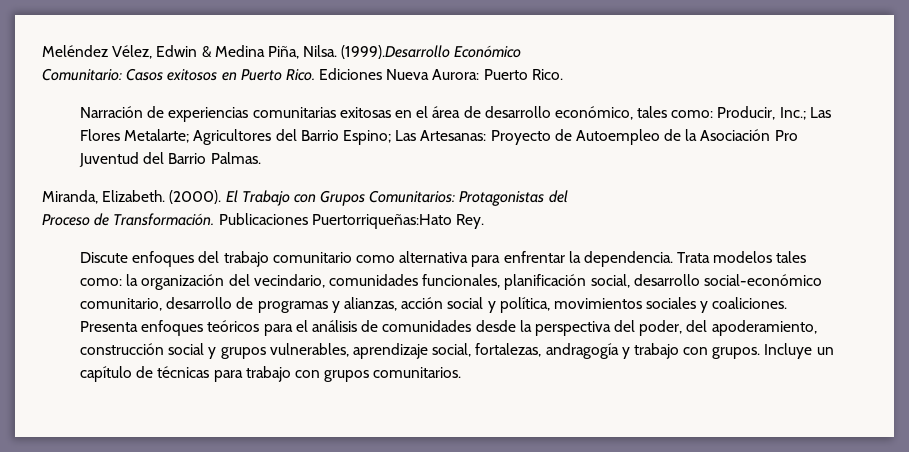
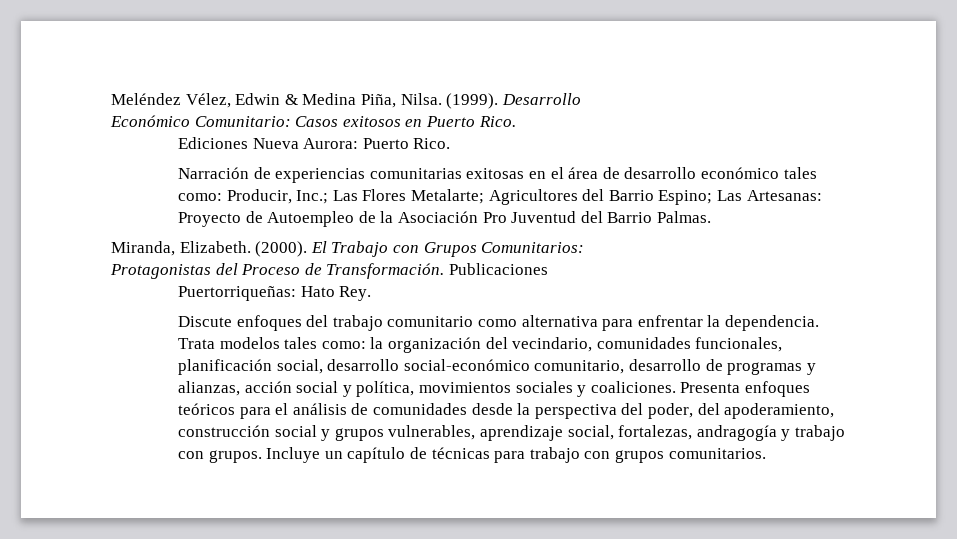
[341,45,451,59] (1999).Desarrollo -> [446,93,581,109] (1999). Desarrollo //
(522, 51) // -> (190, 121) none
(315, 75) none -> (516, 121) //
[554,106,633,120] económico, -> [700,167,779,179] económico
(456, 196) none -> (585, 247) //
(568, 196) // -> (238, 269) none
[311,214,452,229] Puertorriqueñas:Hato -> [178,286,335,301] // Puertorriqueñas: Hato

